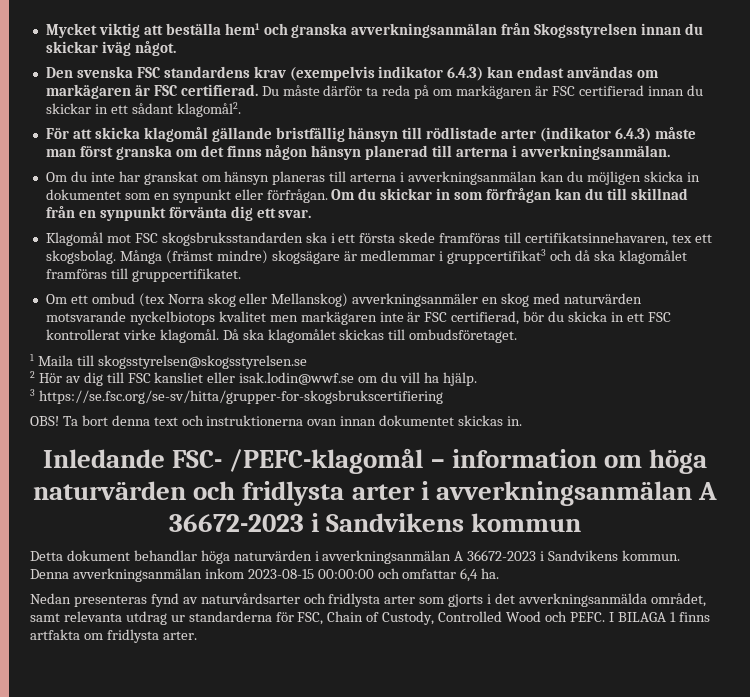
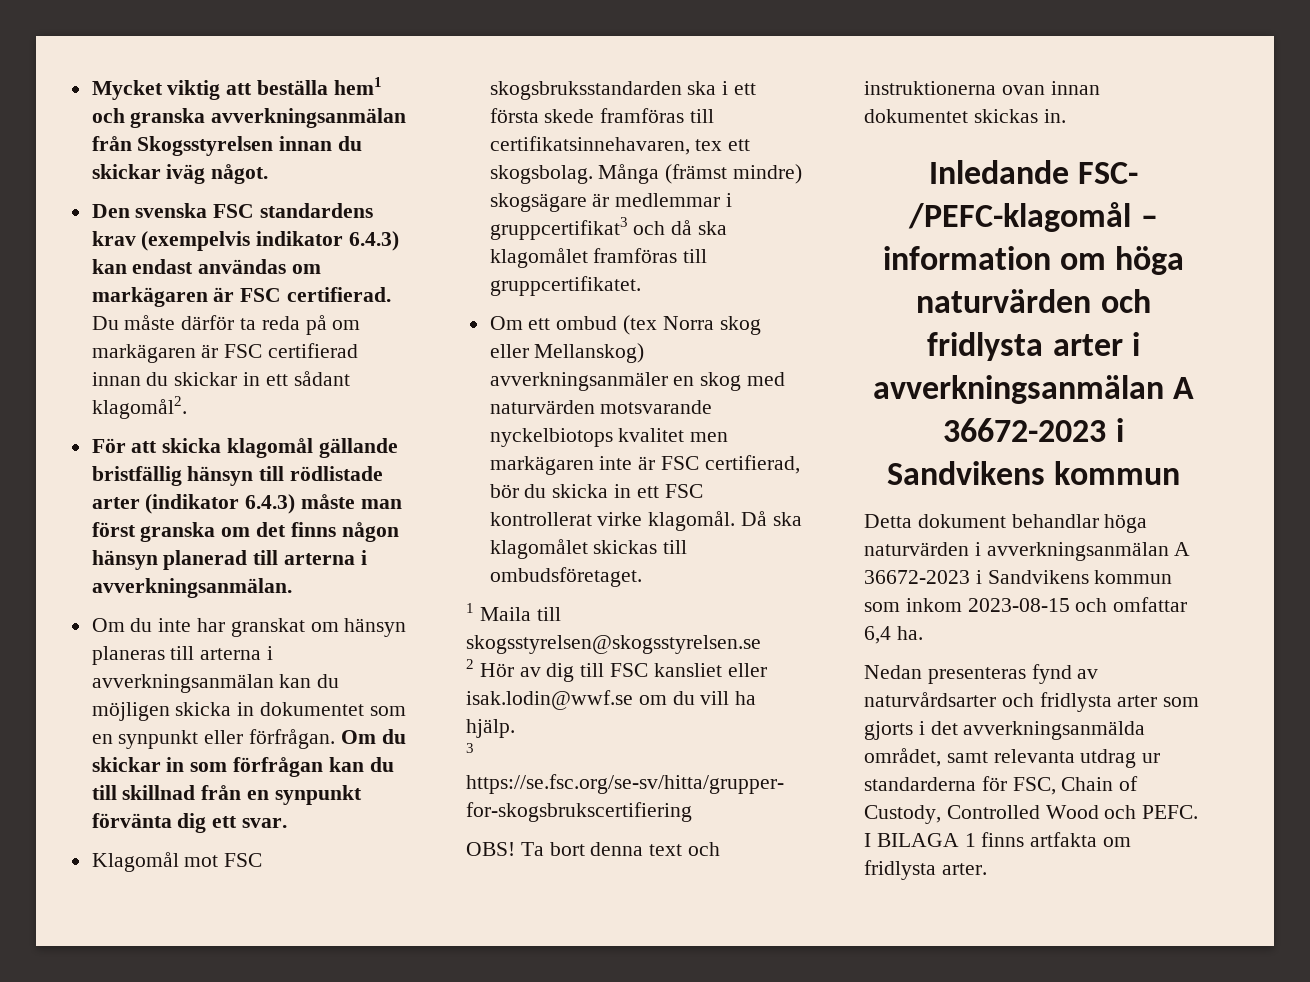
[622,550,681,561] [30,568,202,582] kommun. Denna avverkningsanmälan -> [1094,570,1173,584] [864,602,900,612] kommun som
[317,569,374,579] 00:00:00 -> (1070, 605) none

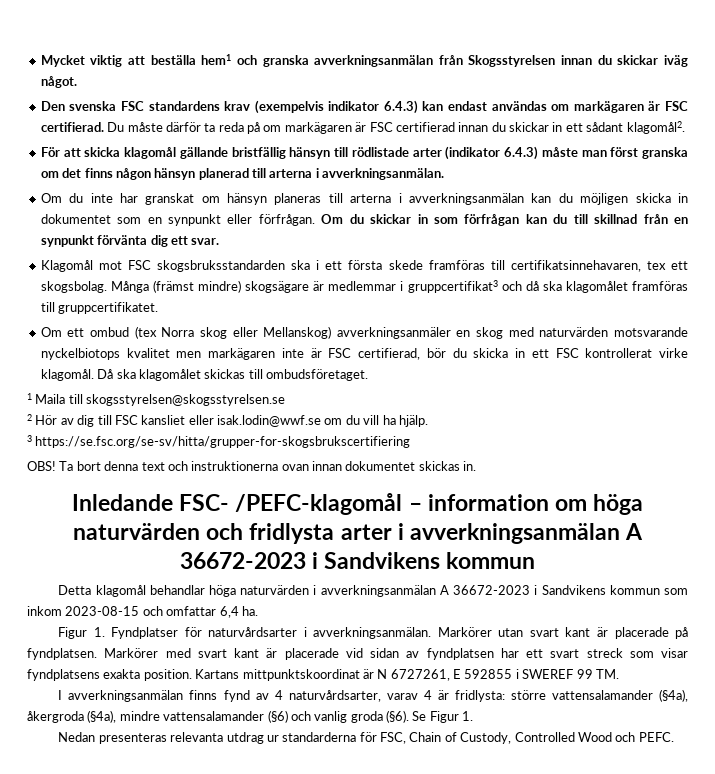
[917,514,1006,528] dokument -> [95,585,146,597] klagomål
[864,664,1099,684] [864,692,1200,712] [864,721,1146,740] [864,748,988,767] Nedan presenteras fynd av naturvårdsarter och fridlysta arter som gjorts i det avverkningsanmälda området, samt -> [58,627,688,639] [27,648,688,660] [27,669,619,681] [58,689,688,702] [27,710,474,723] [58,732,167,744] Figur 1. Fyndplatser för naturvårdsarter i avverkningsanmälan. Markörer utan svart kant är placerade på fyndplatsen. Markörer med svart kant är placerade vid sidan av fyndplatsen har ett svart streck som visar fyndplatsens exakta position. Kartans mittpunktskoordinat är N 6727261, E 592855 i SWEREF 99 TM. // I avverkningsanmälan finns fynd av 4 naturvårdsarter, varav 4 är fridlysta: större vattensalamander (§4a), åkergroda (§4a), mindre vattensalamander (§6) och vanlig groda (§6). Se Figur 1. // Nedan presenteras
[864,832,1132,847] [864,860,987,880] I BILAGA 1 finns artfakta om fridlysta arter. -> (674, 737) none

